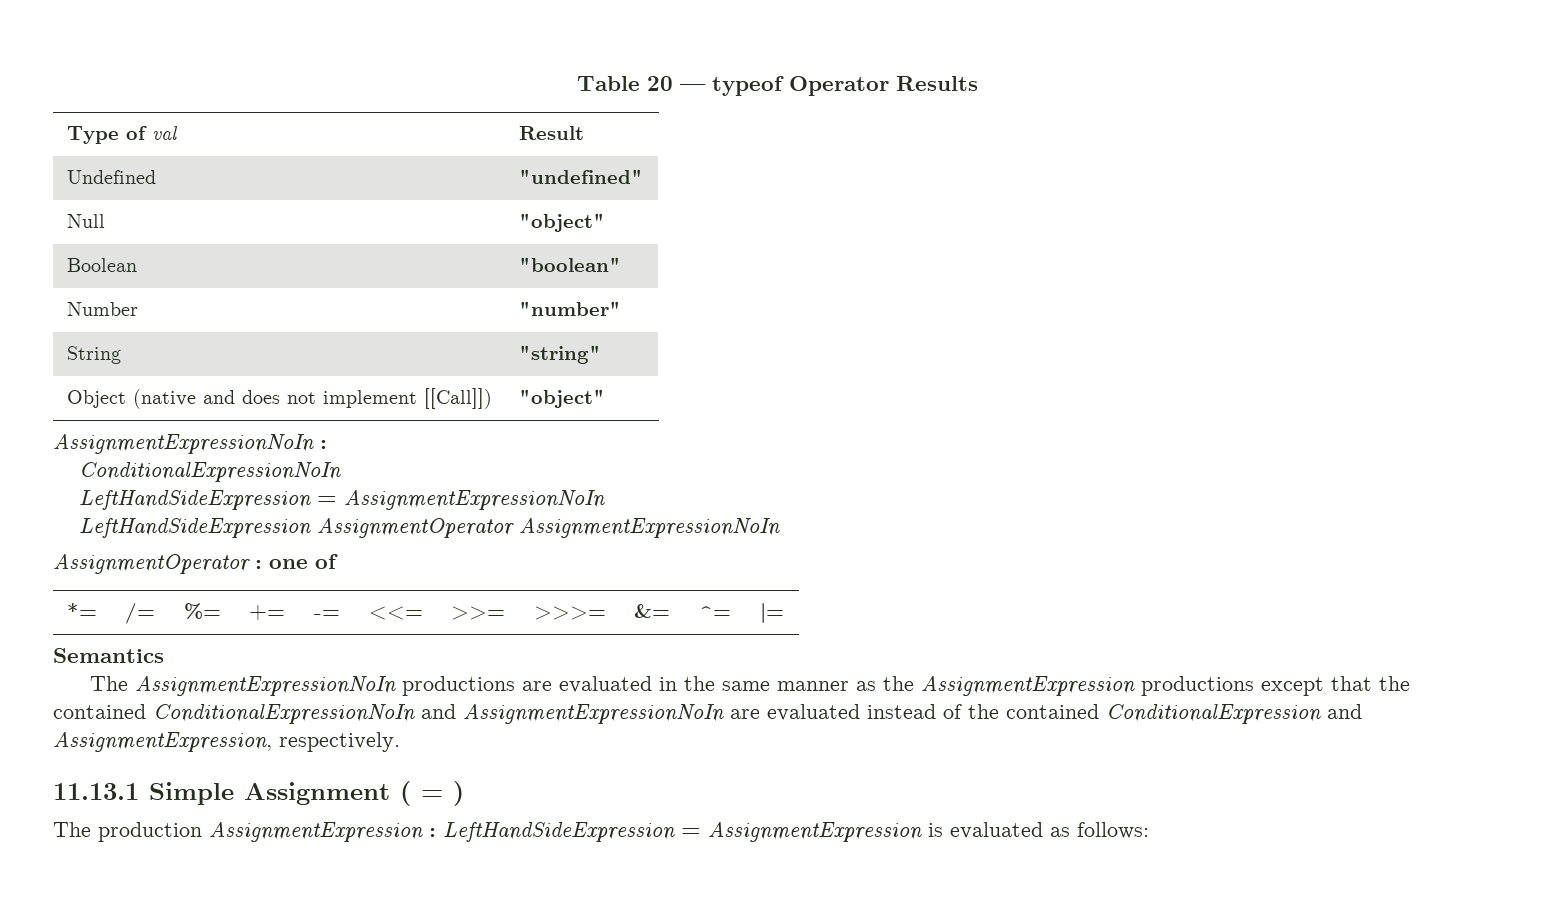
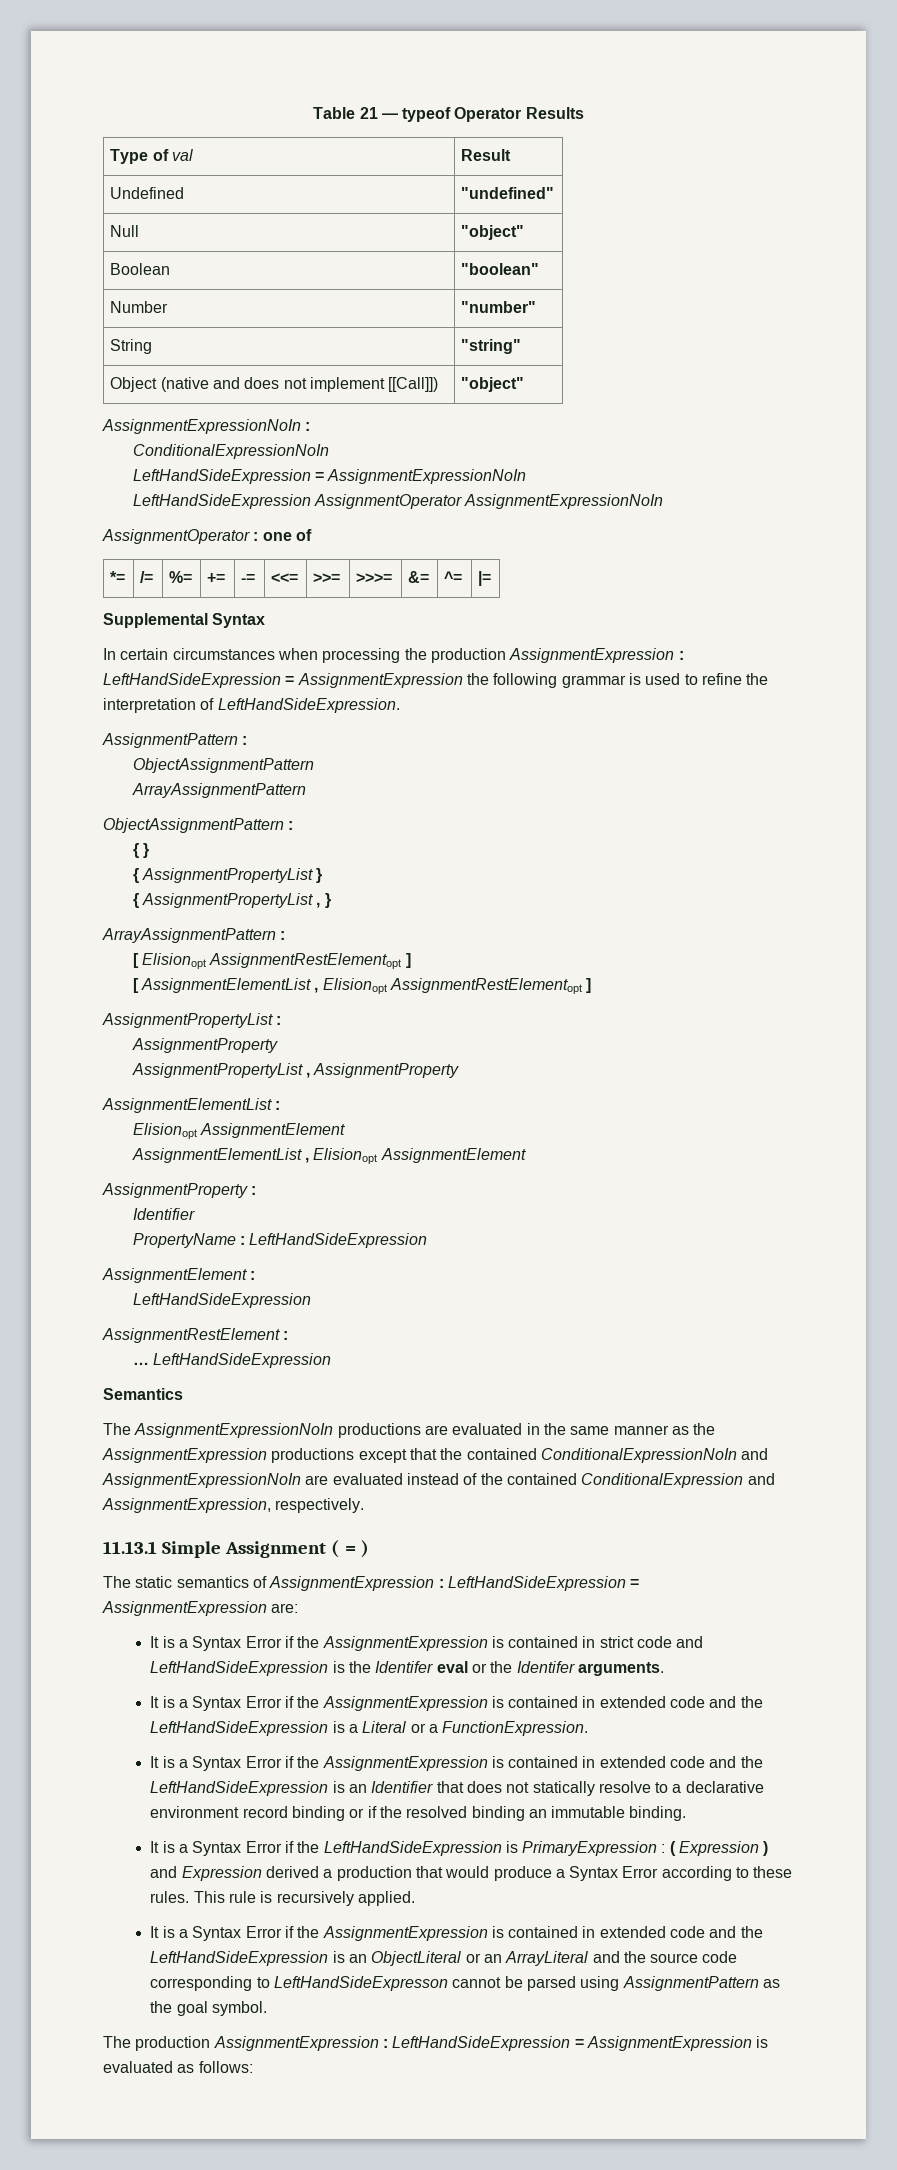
[646,76,673,91] 20 -> [359,107,378,119] 21
(784, 613) none -> [103,613,266,628] [103,648,684,663] [103,673,769,688] [103,698,400,713] [102,733,248,748] [132,758,314,773] [131,783,306,798] [103,818,294,833] [132,843,150,858] [132,868,323,883] [132,893,331,908] [102,928,286,943] [132,953,411,969] [132,978,592,994] [102,1013,282,1028] [131,1038,278,1053] [131,1063,460,1078] [102,1098,281,1113] [132,1123,346,1139] [131,1148,526,1164] [102,1183,257,1198] [132,1208,195,1220] [132,1233,428,1248] [102,1268,256,1283] [132,1293,311,1308] [102,1328,289,1343] [132,1353,332,1368] // Supplemental Syntax // In certain circumstances when processing the production AssignmentExpression : LeftHandSideExpression = AssignmentExpression the following grammar is used to refine the interpretation of LeftHandSideExpression. // AssignmentPattern : // ObjectAssignmentPattern // ArrayAssignmentPattern // ObjectAssignmentPattern : // { } // { AssignmentPropertyList } // { AssignmentPropertyList , } // ArrayAssignmentPattern : // [ Elisionopt AssignmentRestElementopt ] // [ AssignmentElementList , Elisionopt AssignmentRestElementopt ] // AssignmentPropertyList : // AssignmentProperty // AssignmentPropertyList , AssignmentProperty // AssignmentElementList : // Elisionopt AssignmentElement // AssignmentElementList , Elisionopt AssignmentElement // AssignmentProperty : // Identifier // PropertyName : LeftHandSideExpression // AssignmentElement : // LeftHandSideExpression // AssignmentRestElement : // … LeftHandSideExpression
(464, 793) none -> [103,1576,640,1591] [102,1601,299,1616] [150,1636,704,1651] [150,1661,664,1676] [150,1696,763,1711] [150,1721,589,1736] [150,1756,763,1771] [150,1781,764,1796] [150,1806,687,1821] [150,1841,769,1856] [150,1866,793,1881] [150,1891,415,1906] [150,1926,763,1941] [150,1951,738,1966] [150,1976,780,1991] [150,2001,267,2016] // The static semantics of AssignmentExpression : LeftHandSideExpression = AssignmentExpression are: // It is a Syntax Error if the AssignmentExpression is contained in strict code and LeftHandSideExpression is the Identifer eval or the Identifer arguments. // It is a Syntax Error if the AssignmentExpression is contained in extended code and the LeftHandSideExpression is a Literal or a FunctionExpression. // It is a Syntax Error if the AssignmentExpression is contained in extended code and the LeftHandSideExpression is an Identifier that does not statically resolve to a declarative environment record binding or if the resolved binding an immutable binding. // It is a Syntax Error if the LeftHandSideExpression is PrimaryExpression : ( Expression ) and Expression derived a production that would produce a Syntax Error according to these rules. This rule is recursively applied. // It is a Syntax Error if the AssignmentExpression is contained in extended code and the LeftHandSideExpression is an ObjectLiteral or an ArrayLiteral and the source code corresponding to LeftHandSideExpresson cannot be parsed using AssignmentPattern as the goal symbol.

